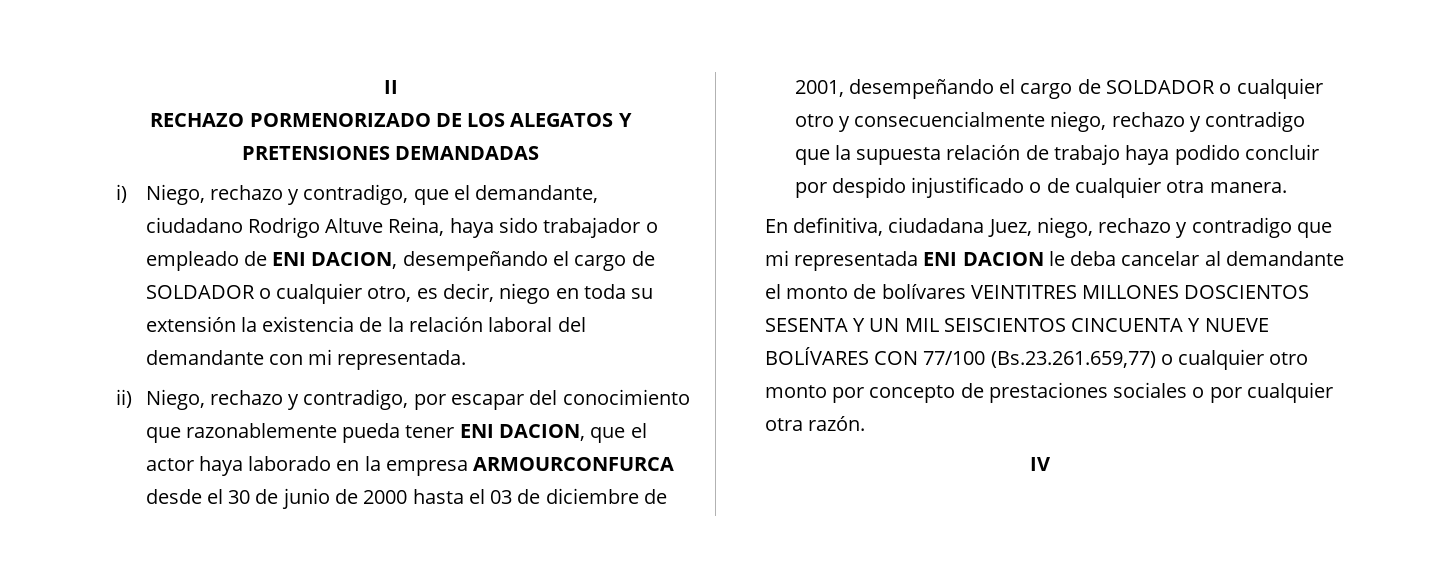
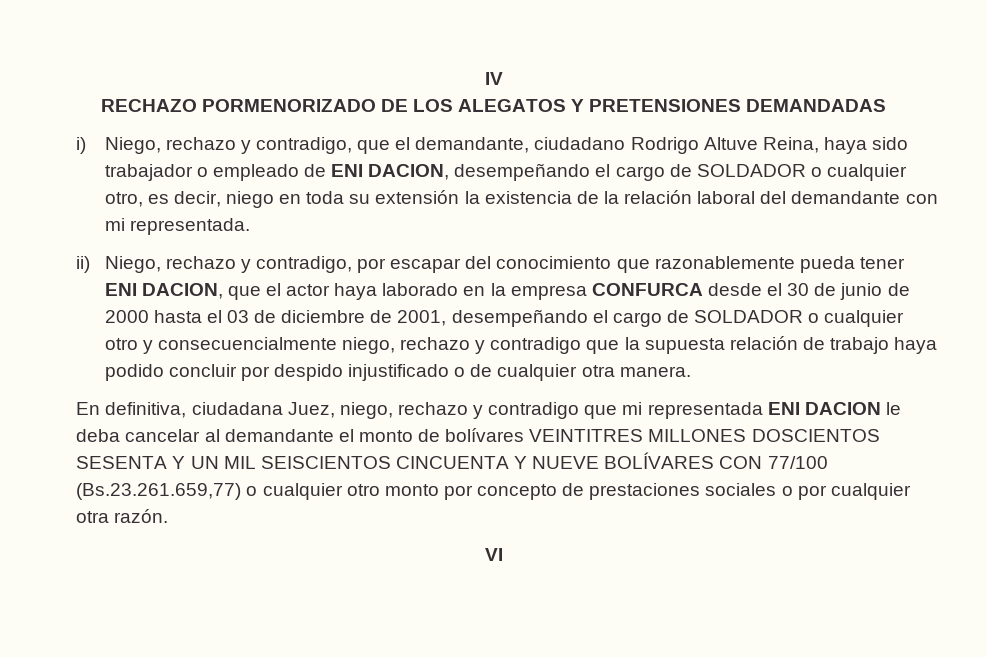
[383,80,398,94] II -> [484,72,503,85] IV
[473,457,675,471] ARMOURCONFURCA -> [591,283,703,296] CONFURCA
[1029,457,1050,471] IV -> [484,548,503,561] VI

